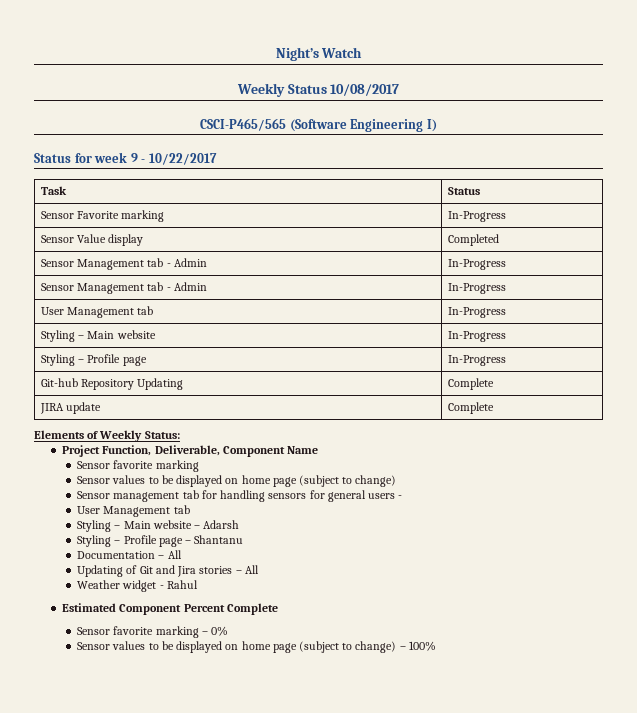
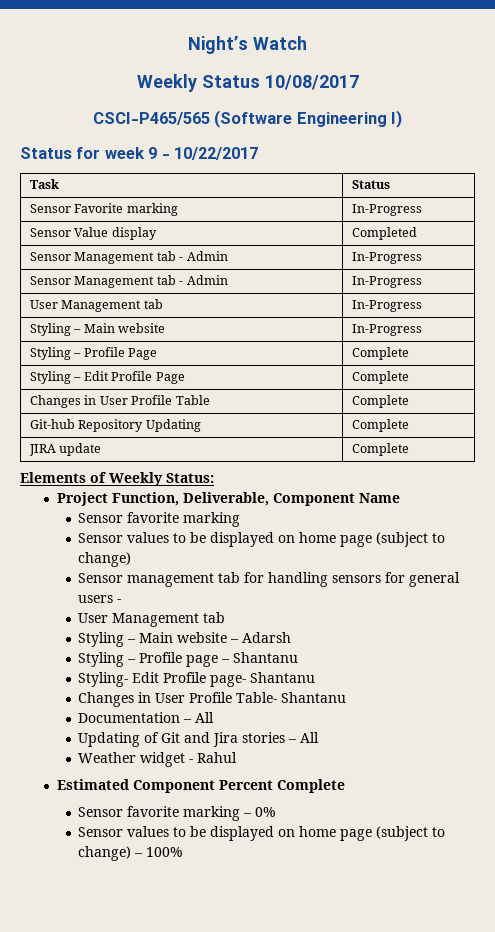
[122,356,147,366] [447,355,506,366] page | In-Progress -> [128,348,158,360] [352,347,410,360] [30,371,185,384] [352,371,410,384] [30,395,210,408] [352,395,410,408] Page | Complete // Styling – Edit Profile Page | Complete // Changes in User Profile Table | Complete
(244, 539) none -> [78,672,316,687] [78,692,347,707] // Styling- Edit Profile page- Shantanu // Changes in User Profile Table- Shantanu

